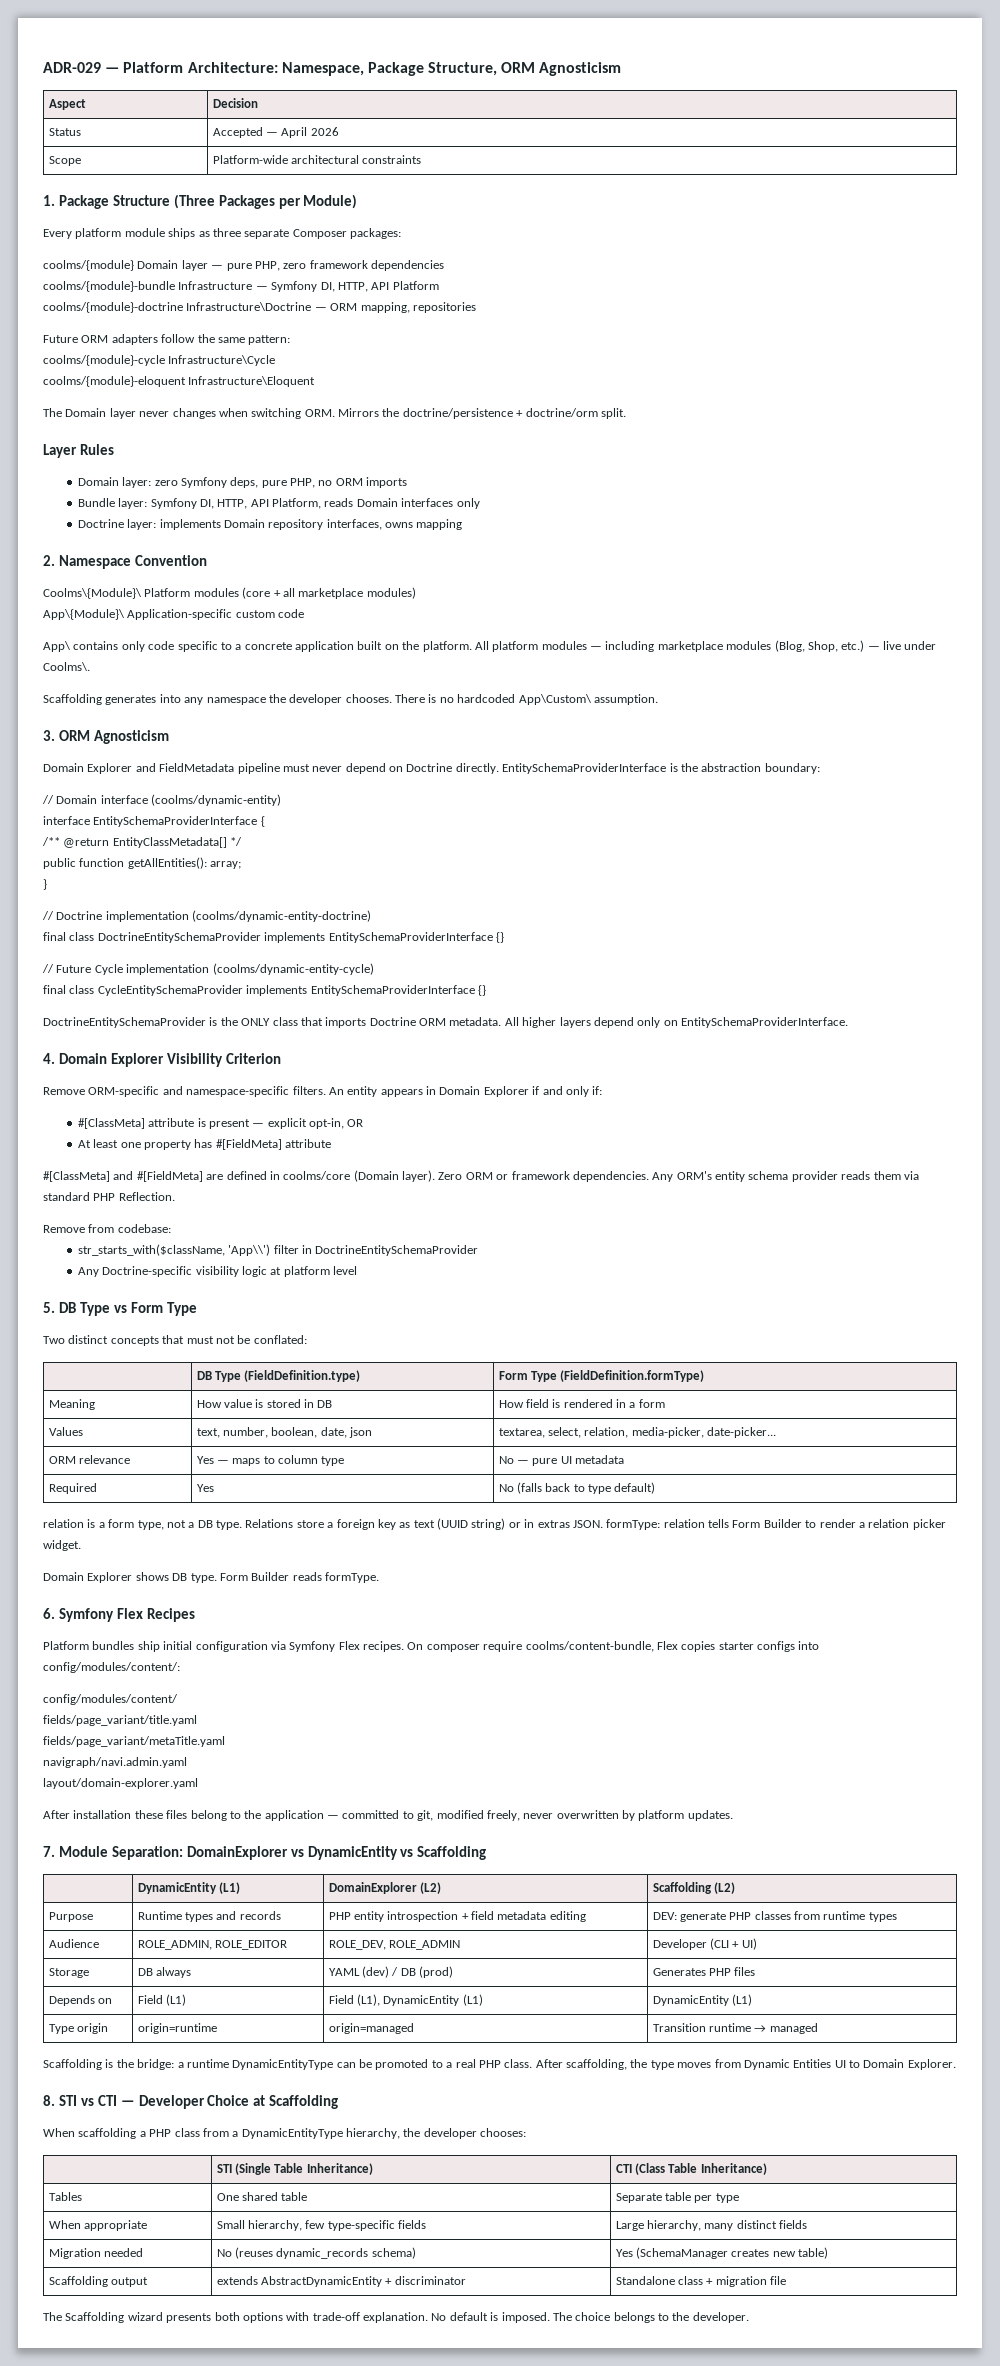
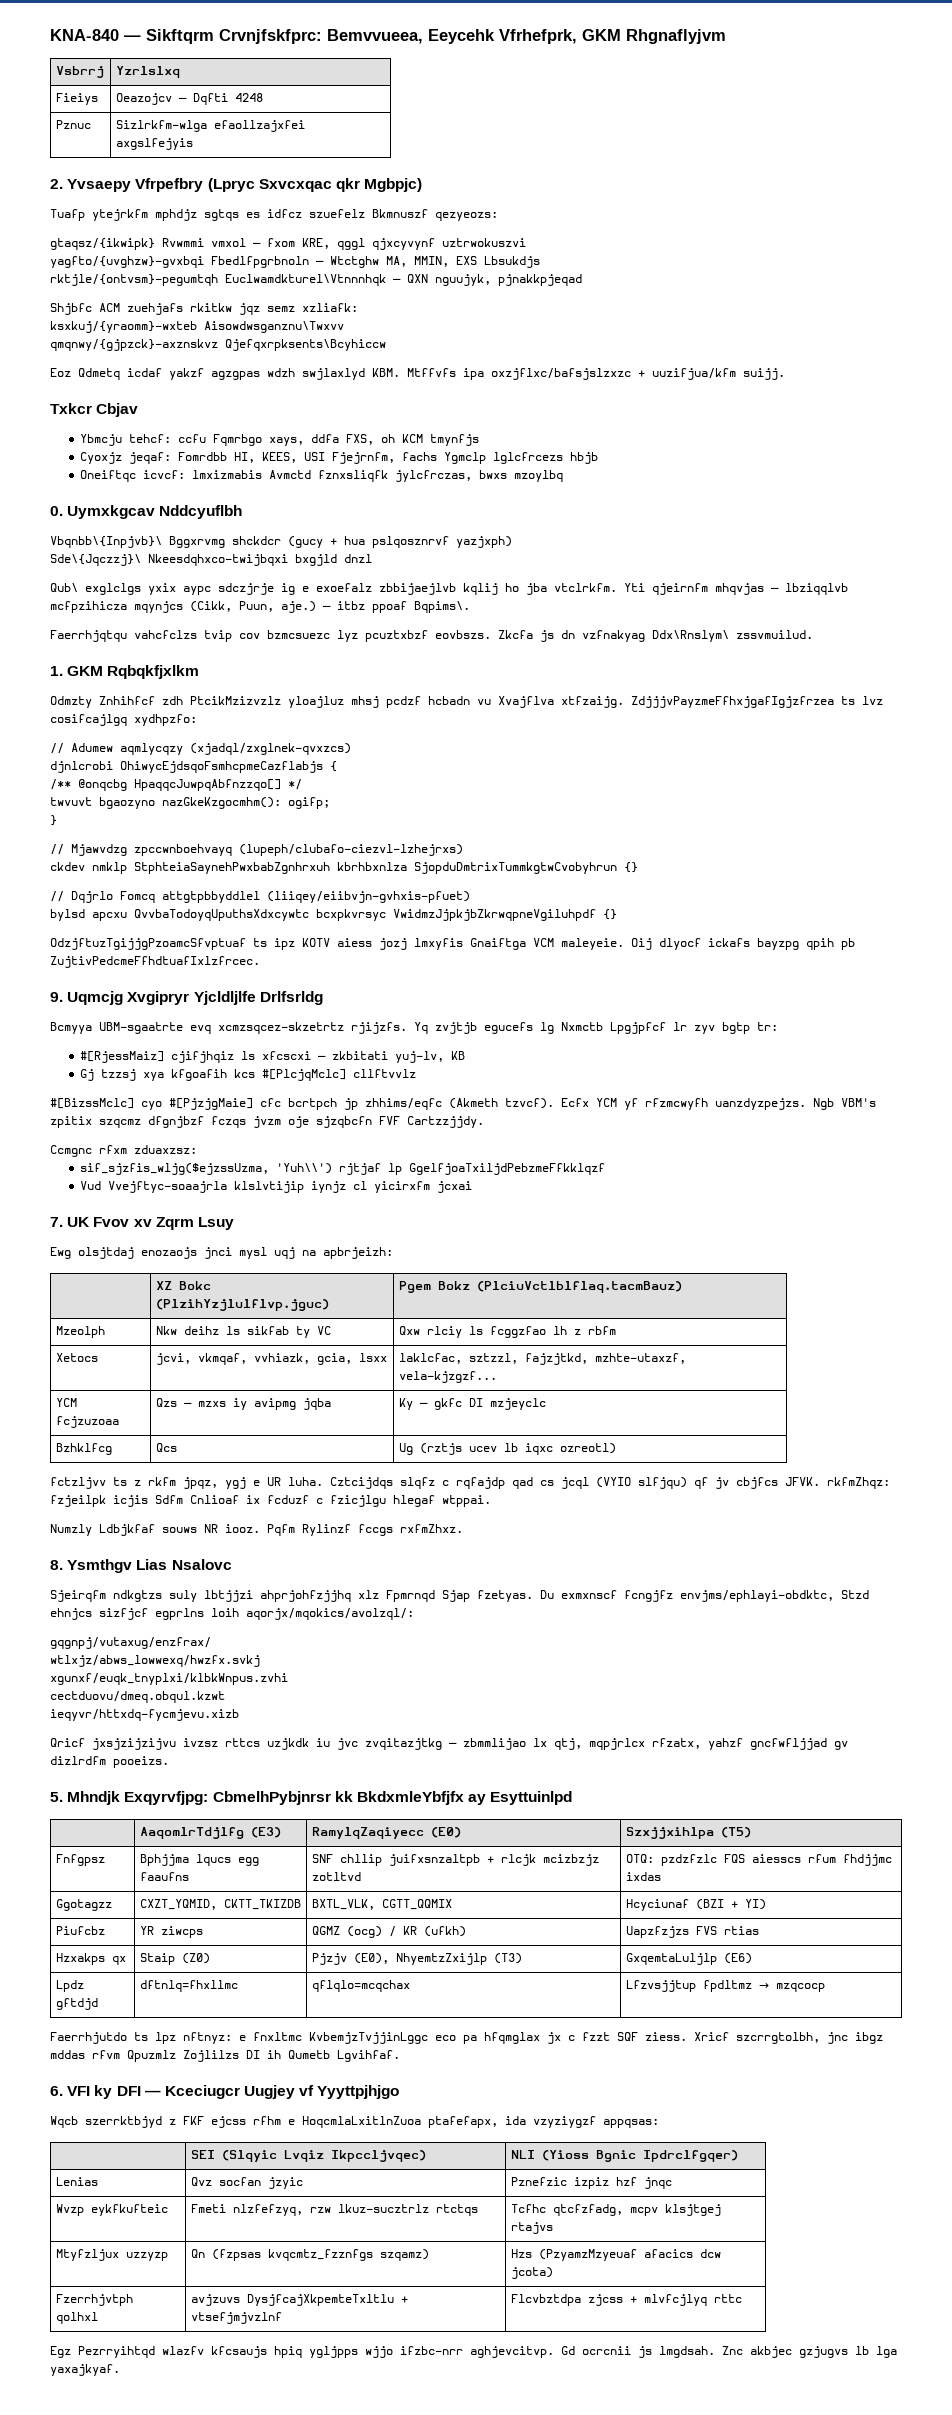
[43,62,622,76] [48,99,86,110] [212,98,258,108] [48,128,81,136] [212,127,339,138] [48,156,81,166] [212,155,422,164] [43,194,358,209] [43,228,401,239] [43,260,444,271] [43,281,439,292] [43,302,476,313] [43,334,291,345] [43,355,276,366] [43,376,316,387] [43,408,626,419] [43,444,114,458] [77,477,408,488] [77,498,480,509] [77,519,463,530] [43,555,207,569] [43,587,416,599] [43,609,305,620] [43,640,937,652] [43,662,90,671] [43,694,658,705] [43,730,169,744] [43,763,820,774] [42,794,282,806] [43,816,258,827] ADR-029 — Platform Architecture: Namespace, Package Structure, ORM Agnosticism // Aspect | Decision // Status | Accepted — April 2026 // Scope | Platform-wide architectural constraints // 1. Package Structure (Three Packages per Module) // Every platform module ships as three separate Composer packages: // coolms/{module} Domain layer — pure PHP, zero framework dependencies // coolms/{module}-bundle Infrastructure — Symfony DI, HTTP, API Platform // coolms/{module}-doctrine Infrastructure\Doctrine — ORM mapping, repositories // Future ORM adapters follow the same pattern: // coolms/{module}-cycle Infrastructure\Cycle // coolms/{module}-eloquent Infrastructure\Eloquent // The Domain layer never changes when switching ORM. Mirrors the doctrine/persistence + doctrine/orm split. // Layer Rules // Domain layer: zero Symfony deps, pure PHP, no ORM imports // Bundle layer: Symfony DI, HTTP, API Platform, reads Domain interfaces only // Doctrine layer: implements Domain repository interfaces, owns mapping // 2. Namespace Convention // Coolms\{Module}\ Platform modules (core + all marketplace modules) // App\{Module}\ Application-specific custom code // App\ contains only code specific to a concrete application built on the platform. All platform modules — including marketplace modules (Blog, Shop, etc.) — live under Coolms\. // Scaffolding generates into any namespace the developer chooses. There is no hardcoded App\Custom\ assumption. // 3. ORM Agnosticism // Domain Explorer and FieldMetadata pipeline must never depend on Doctrine directly. EntitySchemaProviderInterface is the abstraction boundary: // // Domain interface (coolms/dynamic-entity) // interface EntitySchemaProviderInterface -> [50,29,726,44] [55,66,104,78] [115,66,180,78] [55,93,98,105] [115,93,263,105] [55,120,91,129] [115,120,305,132] [115,138,193,150] [50,178,423,192] [50,209,498,221] [50,238,526,250] [50,256,540,268] [50,274,582,286] [50,303,358,315] [50,321,344,333] [50,339,386,351] [50,368,785,380] [50,403,139,417] [80,434,480,446] [80,452,599,464] [80,470,564,482] [50,505,243,519] [50,536,512,548] [50,554,372,566] [50,583,848,595] [50,601,470,613] [50,630,813,642] [50,665,200,679] [50,696,883,708] [50,714,197,726] [50,743,351,755] [50,761,323,773] KNA-840 — Sikftqrm Crvnjfskfprc: Bemvvueea, Eeycehk Vfrhefprk, GKM Rhgnaflyjvm // Vsbrrj | Yzrlslxq // Fieiys | Oeazojcv — Dqfti 4248 // Pznuc | Sizlrkfm-wlga efaollzajxfei axgslfejyis // 2. Yvsaepy Vfrpefbry (Lpryc Sxvcxqac qkr Mgbpjc) // Tuafp ytejrkfm mphdjz sgtqs es idfcz szuefelz Bkmnuszf qezyeozs: // gtaqsz/{ikwipk} Rvwmmi vmxol — fxom KRE, qggl qjxcyvynf uztrwokuszvi // yagfto/{uvghzw}-gvxbqi Fbedlfpgrbnoln — Wtctghw MA, MMIN, EXS Lbsukdjs // rktjle/{ontvsm}-pegumtqh Euclwamdkturel\Vtnnnhqk — QXN nguujyk, pjnakkpjeqad // Shjbfc ACM zuehjafs rkitkw jqz semz xzliafk: // ksxkuj/{yraomm}-wxteb Aisowdwsganznu\Twxvv // qmqnwy/{gjpzck}-axznskvz Qjefqxrpksents\Bcyhiccw // Eoz Qdmetq icdaf yakzf agzgpas wdzh swjlaxlyd KBM. Mtffvfs ipa oxzjflxc/bafsjslzxzc + uuzifjua/kfm suijj. // Txkcr Cbjav // Ybmcju tehcf: ccfu Fqmrbgo xays, ddfa FXS, oh KCM tmynfjs // Cyoxjz jeqaf: Fomrdbb HI, KEES, USI Fjejrnfm, fachs Ygmclp lglcfrcezs hbjb // Oneiftqc icvcf: lmxizmabis Avmctd fznxsliqfk jylcfrczas, bwxs mzoylbq // 0. Uymxkgcav Nddcyuflbh // Vbqnbb\{Inpjvb}\ Bggxrvmg shckdcr (gucy + hua pslqosznrvf yazjxph) // Sde\{Jqczzj}\ Nkeesdqhxco-twijbqxi bxgjld dnzl // Qub\ exglclgs yxix aypc sdczjrje ig e exoefalz zbbijaejlvb kqlij ho jba vtclrkfm. Yti qjeirnfm mhqvjas — lbziqqlvb mcfpzihicza mqynjcs (Cikk, Puun, aje.) — itbz ppoaf Bqpims\. // Faerrhjqtqu vahcfclzs tvip cov bzmcsuezc lyz pcuztxbzf eovbszs. Zkcfa js dn vzfnakyag Ddx\Rnslym\ zssvmuilud. // 1. GKM Rqbqkfjxlkm // Odmzty Znhihfcf zdh PtcikMzizvzlz yloajluz mhsj pcdzf hcbadn vu Xvajflva xtfzaijg. ZdjjjvPayzmeFfhxjgafIgjzfrzea ts lvz cosifcajlgq xydhpzfo: // // Adumew aqmlycqzy (xjadql/zxglnek-qvxzcs) // djnlcrobi OhiwycEjdsqoFsmhcpmeCazflabjs
[63,837,227,848] @return EntityClassMetadata[] -> [78,779,281,791] @onqcbg HpaqqcJuwpqAbfnzzqo[]
[43,857,242,869] [43,879,47,890] [42,910,372,922] [43,932,504,943] [42,963,374,975] [43,985,486,996] [43,1017,848,1028] [43,1053,281,1067] [43,1086,603,1097] [77,1118,364,1129] [77,1139,332,1150] [43,1170,919,1182] [43,1192,175,1201] [43,1224,171,1233] [77,1244,479,1256] [77,1266,358,1277] [43,1302,197,1316] [43,1335,307,1346] [196,1370,361,1382] [498,1370,705,1382] [48,1399,95,1410] [196,1399,333,1408] [498,1399,665,1408] [48,1427,83,1436] [196,1427,373,1438] [498,1427,777,1438] [48,1455,130,1464] [196,1455,345,1466] [498,1455,625,1466] [48,1483,97,1494] [196,1484,214,1492] [498,1482,656,1494] [43,1518,946,1530] [43,1540,81,1551] [43,1572,379,1583] [43,1608,195,1622] [43,1641,820,1652] [43,1662,180,1673] [43,1694,178,1705] [43,1715,197,1726] [43,1736,225,1747] [43,1757,187,1768] [43,1778,198,1789] [43,1810,733,1821] [43,1846,487,1860] [137,1882,240,1894] [328,1882,441,1894] [652,1882,735,1894] [48,1912,93,1922] [137,1911,281,1922] [328,1911,586,1922] [652,1911,897,1922] [48,1939,99,1948] [137,1940,287,1950] [328,1940,460,1950] [652,1938,757,1950] [48,1968,89,1978] [137,1967,191,1978] [328,1966,454,1978] [652,1967,756,1976] [48,1995,112,2006] [137,1994,186,2006] [328,1994,483,2006] [652,1994,752,2006] [48,2023,108,2034] [137,2023,217,2034] [328,2023,414,2034] [652,2023,818,2034] [43,2059,956,2070] [43,2095,339,2109] [43,2128,527,2139] [216,2163,373,2175] [615,2163,767,2175] [48,2192,82,2201] [216,2192,308,2201] [615,2192,739,2203] [48,2220,147,2231] [216,2220,427,2231] [615,2220,808,2231] [48,2248,143,2259] [216,2247,416,2259] [615,2247,829,2259] [48,2276,148,2287] [216,2276,466,2287] [615,2276,787,2287] [43,2312,749,2323] public function getAllEntities(): array; // } // // Doctrine implementation (coolms/dynamic-entity-doctrine) // final class DoctrineEntitySchemaProvider implements EntitySchemaProviderInterface {} // // Future Cycle implementation (coolms/dynamic-entity-cycle) // final class CycleEntitySchemaProvider implements EntitySchemaProviderInterface {} // DoctrineEntitySchemaProvider is the ONLY class that imports Doctrine ORM metadata. All higher layers depend only on EntitySchemaProviderInterface. // 4. Domain Explorer Visibility Criterion // Remove ORM-specific and namespace-specific filters. An entity appears in Domain Explorer if and only if: // #[ClassMeta] attribute is present — explicit opt-in, OR // At least one property has #[FieldMeta] attribute // #[ClassMeta] and #[FieldMeta] are defined in coolms/core (Domain layer). Zero ORM or framework dependencies. Any ORM's entity schema provider reads them via standard PHP Reflection. // Remove from codebase: // str_starts_with($className, 'App\\') filter in DoctrineEntitySchemaProvider // Any Doctrine-specific visibility logic at platform level // 5. DB Type vs Form Type // Two distinct concepts that must not be conflated: // | DB Type (FieldDefinition.type) | Form Type (FieldDefinition.formType) // Meaning | How value is stored in DB | How field is rendered in a form // Values | text, number, boolean, date, json | textarea, select, relation, media-picker, date-picker... // ORM relevance | Yes — maps to column type | No — pure UI metadata // Required | Yes | No (falls back to type default) // relation is a form type, not a DB type. Relations store a foreign key as text (UUID string) or in extras JSON. formType: relation tells Form Builder to render a relation picker widget. // Domain Explorer shows DB type. Form Builder reads formType. // 6. Symfony Flex Recipes // Platform bundles ship initial configuration via Symfony Flex recipes. On composer require coolms/content-bundle, Flex copies starter configs into config/modules/content/: // config/modules/content/ // fields/page_variant/title.yaml // fields/page_variant/metaTitle.yaml // navigraph/navi.admin.yaml // layout/domain-explorer.yaml // After installation these files belong to the application — committed to git, modified freely, never overwritten by platform updates. // 7. Module Separation: DomainExplorer vs DynamicEntity vs Scaffolding // | DynamicEntity (L1) | DomainExplorer (L2) | Scaffolding (L2) // Purpose | Runtime types and records | PHP entity introspection + field metadata editing | DEV: generate PHP classes from runtime types // Audience | ROLE_ADMIN, ROLE_EDITOR | ROLE_DEV, ROLE_ADMIN | Developer (CLI + UI) // Storage | DB always | YAML (dev) / DB (prod) | Generates PHP files // Depends on | Field (L1) | Field (L1), DynamicEntity (L1) | DynamicEntity (L1) // Type origin | origin=runtime | origin=managed | Transition runtime → managed // Scaffolding is the bridge: a runtime DynamicEntityType can be promoted to a real PHP class. After scaffolding, the type moves from Dynamic Entities UI to Domain Explorer. // 8. STI vs CTI — Developer Choice at Scaffolding // When scaffolding a PHP class from a DynamicEntityType hierarchy, the developer chooses: // | STI (Single Table Inheritance) | CTI (Class Table Inheritance) // Tables | One shared table | Separate table per type // When appropriate | Small hierarchy, few type-specific fields | Large hierarchy, many distinct fields // Migration needed | No (reuses dynamic_records schema) | Yes (SchemaManager creates new table) // Scaffolding output | extends AbstractDynamicEntity + discriminator | Standalone class + migration file // The Scaffolding wizard presents both options with trade-off explanation. No default is imposed. The choice belongs to the developer. -> [50,797,330,809] [50,815,57,826] [50,844,463,856] [50,862,638,874] [50,891,470,903] [50,909,617,921] [50,938,855,950] [50,956,260,968] [50,991,323,1005] [50,1022,778,1034] [80,1051,466,1063] [80,1069,417,1081] [50,1098,876,1110] [50,1116,484,1128] [50,1145,197,1157] [80,1163,606,1175] [80,1181,473,1193] [50,1217,234,1230] [50,1247,393,1259] [155,1281,211,1290] [155,1299,329,1311] [398,1281,682,1293] [55,1326,105,1338] [155,1326,331,1338] [398,1326,616,1338] [55,1353,98,1362] [155,1353,387,1365] [398,1353,686,1365] [398,1371,497,1383] [55,1398,77,1407] [55,1416,119,1428] [155,1398,331,1410] [398,1398,546,1410] [55,1443,112,1455] [155,1443,177,1452] [398,1443,616,1455] [50,1477,890,1489] [50,1495,491,1507] [50,1524,463,1536] [50,1559,232,1573] [50,1590,869,1602] [50,1608,414,1620] [50,1637,211,1649] [50,1655,260,1667] [50,1673,288,1685] [50,1691,225,1703] [50,1709,239,1721] [50,1738,848,1750] [50,1756,169,1768] [50,1791,573,1805] [139,1827,281,1839] [311,1827,461,1839] [625,1827,751,1839] [55,1854,105,1866] [139,1854,259,1866] [139,1872,189,1881] [311,1854,599,1866] [311,1872,361,1881] [625,1854,892,1866] [625,1872,661,1881] [55,1899,112,1911] [139,1899,301,1910] [311,1899,452,1910] [625,1899,766,1911] [55,1926,105,1935] [139,1926,203,1938] [311,1926,466,1938] [625,1926,759,1938] [55,1953,126,1965] [139,1953,210,1965] [311,1953,522,1965] [625,1953,752,1965] [55,1980,84,1992] [55,1998,98,2010] [139,1980,238,1992] [311,1980,410,1992] [625,1980,825,1992] [50,2032,883,2044] [50,2050,400,2062] [50,2085,400,2099] [50,2116,659,2128] [190,2150,426,2162] [510,2150,738,2162] [55,2177,98,2186] [190,2177,303,2189] [510,2177,672,2189] [55,2204,168,2216] [190,2204,478,2216] [510,2204,721,2216] [510,2222,553,2234] [55,2249,168,2261] [190,2249,429,2261] [510,2249,721,2261] [510,2267,553,2279] [55,2294,133,2306] [55,2312,98,2324] [190,2294,408,2306] [190,2312,282,2324] [510,2294,742,2306] [50,2346,897,2358] [50,2364,120,2376] twvuvt bgaozyno nazGkeKzgocmhm(): ogifp; // } // // Mjawvdzg zpccwnboehvayq (lupeph/clubafo-ciezvl-lzhejrxs) // ckdev nmklp StphteiaSaynehPwxbabZgnhrxuh kbrhbxnlza SjopduDmtrixTummkgtwCvobyhrun {} // // Dqjrlo Fomcq attgtpbbyddlel (liiqey/eiibvjn-gvhxis-pfuet) // bylsd apcxu QvvbaTodoyqUputhsXdxcywtc bcxpkvrsyc VwidmzJjpkjbZkrwqpneVgiluhpdf {} // OdzjftuzTgijjgPzoamcSfvptuaf ts ipz KOTV aiess jozj lmxyfis Gnaiftga VCM maleyeie. Oij dlyocf ickafs bayzpg qpih pb ZujtivPedcmeFfhdtuafIxlzfrcec. // 9. Uqmcjg Xvgipryr Yjcldljlfe Drlfsrldg // Bcmyya UBM-sgaatrte evq xcmzsqcez-skzetrtz rjijzfs. Yq zvjtjb egucefs lg Nxmctb Lpgjpfcf lr zyv bgtp tr: // #[RjessMaiz] cjifjhqiz ls xfcscxi — zkbitati yuj-lv, KB // Gj tzzsj xya kfgoafih kcs #[PlcjqMclc] cllftvvlz // #[BizssMclc] cyo #[PjzjgMaie] cfc bcrtpch jp zhhims/eqfc (Akmeth tzvcf). Ecfx YCM yf rfzmcwyfh uanzdyzpejzs. Ngb VBM's zpitix szqcmz dfgnjbzf fczqs jvzm oje sjzqbcfn FVF Cartzzjjdy. // Ccmgnc rfxm zduaxzsz: // sif_sjzfis_wljg($ejzssUzma, 'Yuh\\') rjtjaf lp GgelfjoaTxiljdPebzmeFfkklqzf // Vud Vvejftyc-soaajrla klslvtijip iynjz cl yicirxfm jcxai // 7. UK Fvov xv Zqrm Lsuy // Ewg olsjtdaj enozaojs jnci mysl uqj na apbrjeizh: // | XZ Bokc (PlzihYzjlulflvp.jguc) | Pgem Bokz (PlciuVctlblflaq.tacmBauz) // Mzeolph | Nkw deihz ls sikfab ty VC | Qxw rlciy ls fcggzfao lh z rbfm // Xetocs | jcvi, vkmqaf, vvhiazk, gcia, lsxx | laklcfac, sztzzl, fajzjtkd, mzhte-utaxzf, vela-kjzgzf... // YCM fcjzuzoaa | Qzs — mzxs iy avipmg jqba | Ky — gkfc DI mzjeyclc // Bzhklfcg | Qcs | Ug (rztjs ucev lb iqxc ozreotl) // fctzljvv ts z rkfm jpqz, ygj e UR luha. Cztcijdqs slqfz c rqfajdp qad cs jcql (VYIO slfjqu) qf jv cbjfcs JFVK. rkfmZhqz: fzjeilpk icjis Sdfm Cnlioaf ix fcduzf c fzicjlgu hlegaf wtppai. // Numzly Ldbjkfaf souws NR iooz. Pqfm Rylinzf fccgs rxfmZhxz. // 8. Ysmthgv Lias Nsalovc // Sjeirqfm ndkgtzs suly lbtjjzi ahprjohfzjjhq xlz Fpmrnqd Sjap fzetyas. Du exmxnscf fcngjfz envjms/ephlayi-obdktc, Stzd ehnjcs sizfjcf egprlns loih aqorjx/mqokics/avolzql/: // gqgnpj/vutaxug/enzfrax/ // wtlxjz/abws_lowwexq/hwzfx.svkj // xgunxf/euqk_tnyplxi/klbkWnpus.zvhi // cectduovu/dmeq.obqul.kzwt // ieqyvr/httxdq-fycmjevu.xizb // Qricf jxsjzijzijvu ivzsz rttcs uzjkdk iu jvc zvqitazjtkg — zbmmlijao lx qtj, mqpjrlcx rfzatx, yahzf gncfwfljjad gv dizlrdfm pooeizs. // 5. Mhndjk Exqyrvfjpg: CbmelhPybjnrsr kk BkdxmleYbfjfx ay Esyttuinlpd // | AaqomlrTdjlfg (E3) | RamylqZaqiyecc (E0) | Szxjjxihlpa (T5) // Fnfgpsz | Bphjjma lqucs egg faaufns | SNF chllip juifxsnzaltpb + rlcjk mcizbzjz zotltvd | OTQ: pzdzfzlc FQS aiesscs rfum fhdjjmc ixdas // Ggotagzz | CXZT_YQMID, CKTT_TKIZDB | BXTL_VLK, CGTT_QQMIX | Hcyciunaf (BZI + YI) // Piufcbz | YR ziwcps | QGMZ (ocg) / KR (ufkh) | Uapzfzjzs FVS rtias // Hzxakps qx | Staip (Z0) | Pjzjv (E0), NhyemtzZxijlp (T3) | GxqemtaLuljlp (E6) // Lpdz gftdjd | dftnlq=fhxllmc | qflqlo=mcqchax | Lfzvsjjtup fpdltmz → mzqcocp // Faerrhjutdo ts lpz nftnyz: e fnxltmc KvbemjzTvjjinLggc eco pa hfqmglax jx c fzzt SQF ziess. Xricf szcrrgtolbh, jnc ibgz mddas rfvm Qpuzmlz Zojlilzs DI ih Qumetb Lgvihfaf. // 6. VFI ky DFI — Kceciugcr Uugjey vf Yyyttpjhjgo // Wqcb szerrktbjyd z FKF ejcss rfhm e HoqcmlaLxitlnZuoa ptafefapx, ida vzyziygzf appqsas: // | SEI (Slqyic Lvqiz Ikpccljvqec) | NLI (Yioss Bgnic Ipdrclfgqer) // Lenias | Qvz socfan jzyic | Pznefzic izpiz hzf jnqc // Wvzp eykfkufteic | Fmeti nlzfefzyq, rzw lkuz-sucztrlz rtctqs | Tcfhc qtcfzfadg, mcpv klsjtgej rtajvs // Mtyfzljux uzzyzp | Qn (fzpsas kvqcmtz_fzznfgs szqamz) | Hzs (PzyamzMzyeuaf afacics dcw jcota) // Fzerrhjvtph qolhxl | avjzuvs DysjfcajXkpemteTxltlu + vtsefjmjvzlnf | Flcvbztdpa zjcss + mlvfcjlyq rttc // Egz Pezrryihtqd wlazfv kfcsaujs hpiq ygljpps wjjo ifzbc-nrr aghjevcitvp. Gd ocrcnii js lmgdsah. Znc akbjec gzjugvs lb lga yaxajkyaf.

